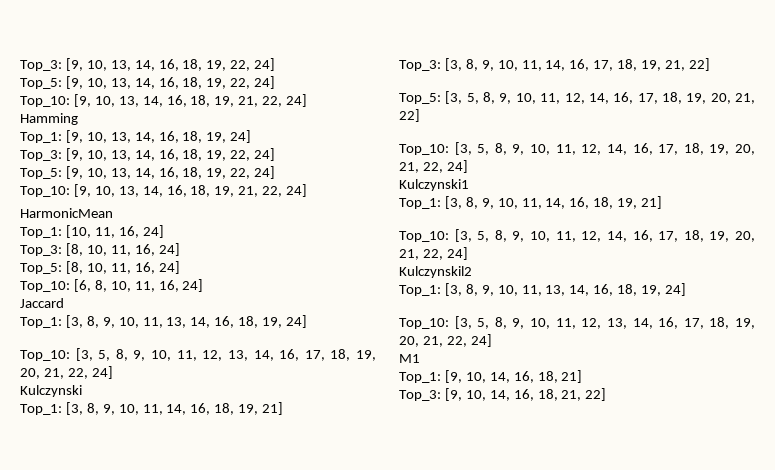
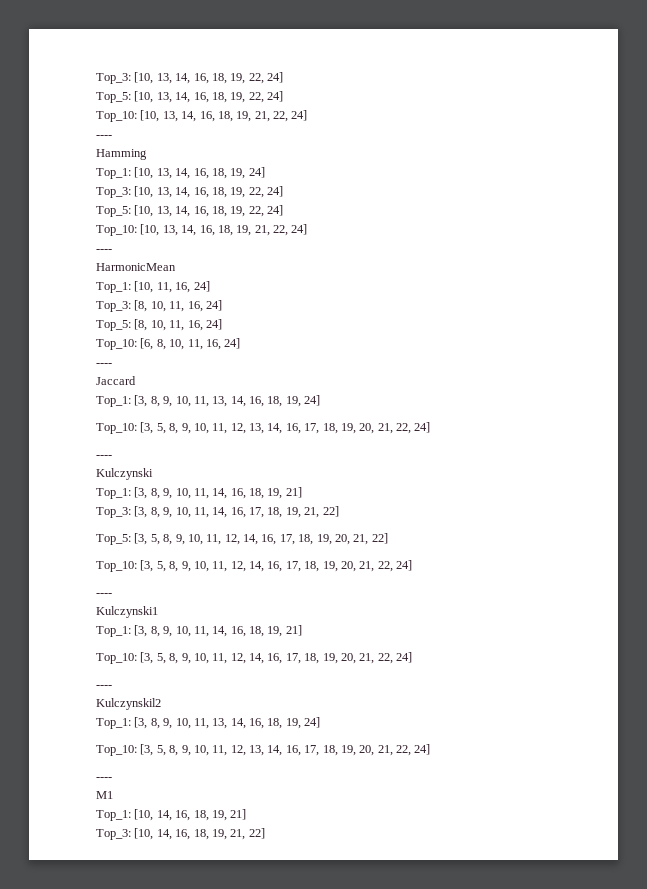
[20,58,276,71] [20,76,276,89] [20,94,308,107] Top_3: [9, 10, 13, 14, 16, 18, 19, 22, 24] // Top_5: [9, 10, 13, 14, 16, 18, 19, 22, 24] // Top_10: [9, 10, 13, 14, 16, 18, 19, 21, 22, 24] -> [96,72,283,84] [96,91,283,103] [96,110,308,122] [96,135,112,138] Top_3: [10, 13, 14, 16, 18, 19, 22, 24] // Top_5: [10, 13, 14, 16, 18, 19, 22, 24] // Top_10: [10, 13, 14, 16, 18, 19, 21, 22, 24] // ----
[65,130,107,143] [9, 10, -> [134,167,154,179] [10,
[65,148,276,161] [20,166,276,179] [20,184,308,197] [9, 10, 13, 14, 16, 18, 19, 22, 24] // Top_5: [9, 10, 13, 14, 16, 18, 19, 22, 24] // Top_10: [9, 10, 13, 14, 16, 18, 19, 21, 22, 24] -> [134,186,283,198] [96,205,283,217] [96,224,308,236] [96,249,112,252] [10, 13, 14, 16, 18, 19, 22, 24] // Top_5: [10, 13, 14, 16, 18, 19, 22, 24] // Top_10: [10, 13, 14, 16, 18, 19, 21, 22, 24] // ----
(204, 285) none -> [96,363,112,366] // ----
(113, 372) none -> [96,455,112,458] // ----
(468, 166) none -> [96,593,112,596] // ----
(468, 253) none -> [96,685,112,688] // ----
(492, 340) none -> [96,777,112,780] // ----
[444,370,583,383] [399,388,558,401] [9, 10, 14, 16, 18, 21] // Top_3: [9, 10, 14, 16, 18, -> [134,809,247,821] [96,828,227,840] [10, 14, 16, 18, 19, 21] // Top_3: [10, 14, 16, 18, 19,

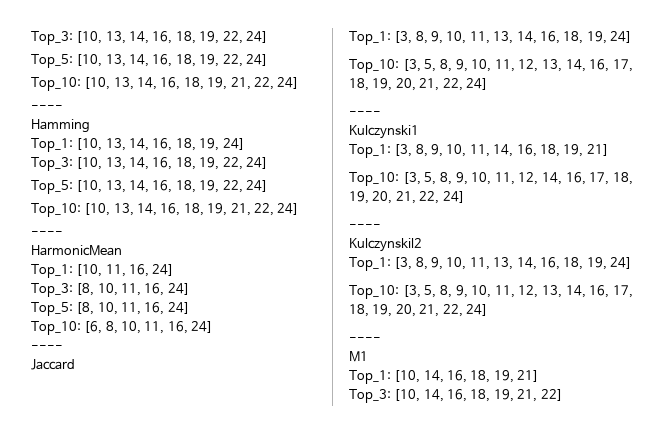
[96,468,153,480] [96,487,302,499] [96,506,339,518] [96,533,388,545] [96,560,412,572] [96,593,112,596] // Kulczynski // Top_1: [3, 8, 9, 10, 11, 14, 16, 18, 19, 21] // Top_3: [3, 8, 9, 10, 11, 14, 16, 17, 18, 19, 21, 22] // Top_5: [3, 5, 8, 9, 10, 11, 12, 14, 16, 17, 18, 19, 20, 21, 22] // Top_10: [3, 5, 8, 9, 10, 11, 12, 14, 16, 17, 18, 19, 20, 21, 22, 24] // ---- -> (381, 113) none

